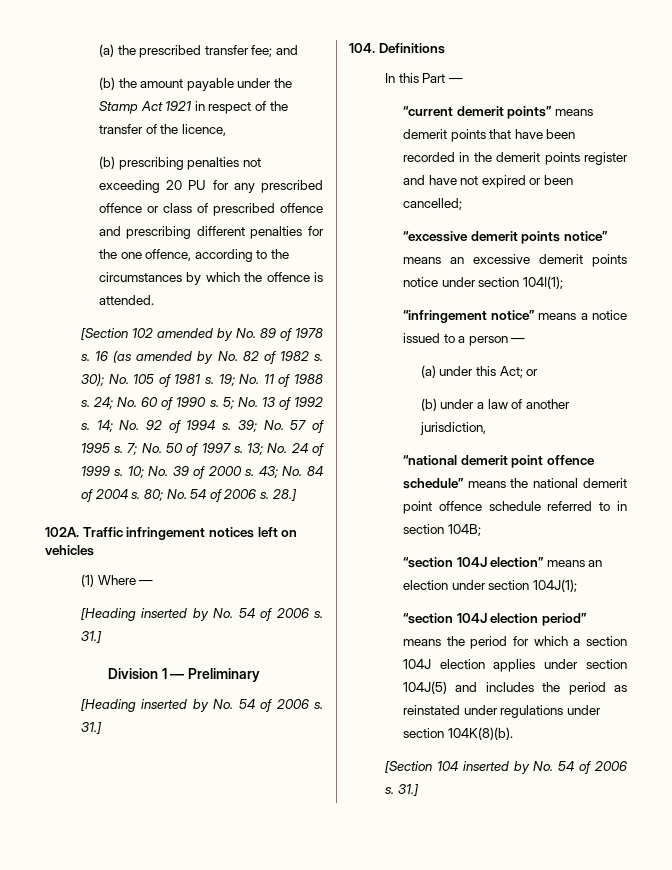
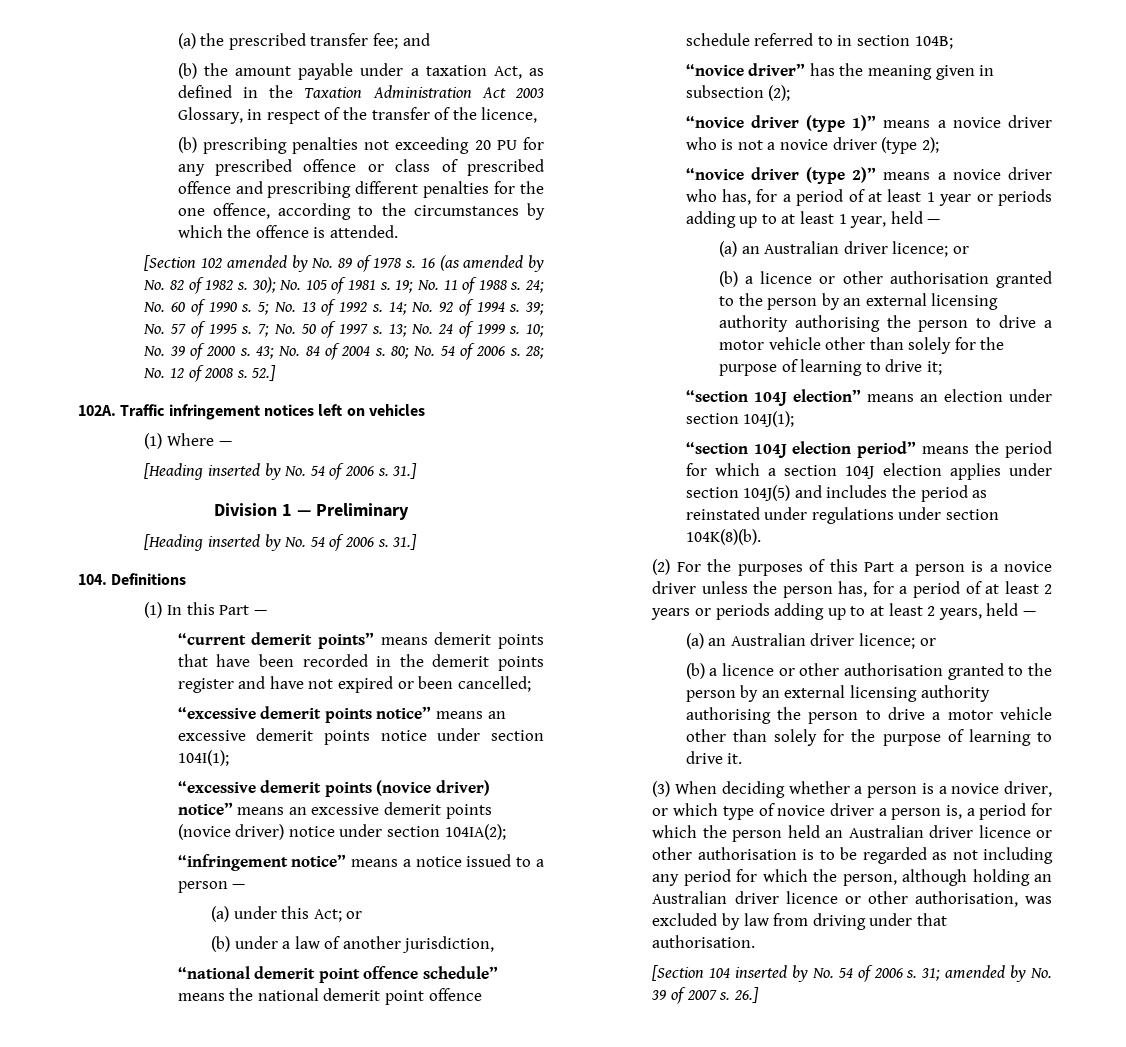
[274,78,293,88] [98,101,192,114] the Stamp Act 1921 -> [410,65,544,79] [177,85,544,99] [177,107,243,124] a taxation Act, as defined in the Taxation Administration Act 2003 Glossary,
[271,489,297,501] 28.] -> [524,346,544,359] [143,365,277,382] 28; No. 12 of 2008 s. 52.]
(445, 48) none -> [144,602,163,618] (1)
(563, 282) none -> [177,780,491,797] [177,802,492,819] [177,824,506,840] // “excessive demerit points (novice driver) notice” means an excessive demerit points (novice driver) notice under section 104IA(2);
(481, 530) none -> [685,63,995,80] [685,85,791,101] [685,115,1052,132] [685,137,939,154] [685,167,1052,184] [685,189,1052,206] [685,211,941,228] [718,241,969,257] [718,271,1052,288] [718,293,999,310] [718,315,1052,332] [718,337,1005,354] [718,359,942,376] // “novice driver” has the meaning given in subsection (2); // “novice driver (type 1)” means a novice driver who is not a novice driver (type 2); // “novice driver (type 2)” means a novice driver who has, for a period of at least 1 year or periods adding up to at least 1 year, held — // (a) an Australian driver licence; or // (b) a licence or other authorisation granted to the person by an external licensing authority authorising the person to drive a motor vehicle other than solely for the purpose of learning to drive it;
(513, 733) none -> [652,559,1052,576] [652,581,1052,598] [651,603,1036,620] [685,633,936,649] [685,663,1052,680] [685,685,990,702] [685,707,1052,724] [685,729,1052,746] [685,751,743,764] [652,781,1052,798] [652,803,1052,820] [652,825,1052,842] [652,847,1053,864] [652,869,1052,886] [652,891,1052,907] [652,913,948,930] [652,935,756,948] // (2) For the purposes of this Part a person is a novice driver unless the person has, for a period of at least 2 years or periods adding up to at least 2 years, held — // (a) an Australian driver licence; or // (b) a licence or other authorisation granted to the person by an external licensing authority authorising the person to drive a motor vehicle other than solely for the purpose of learning to drive it. // (3) When deciding whether a person is a novice driver, or which type of novice driver a person is, a period for which the person held an Australian driver licence or other authorisation is to be regarded as not including any period for which the person, although holding an Australian driver licence or other authorisation, was excluded by law from driving under that authorisation.
[397,784,419,796] 31.] -> [921,965,1053,982] [651,987,759,1004] 31; amended by No. 39 of 2007 s. 26.]

